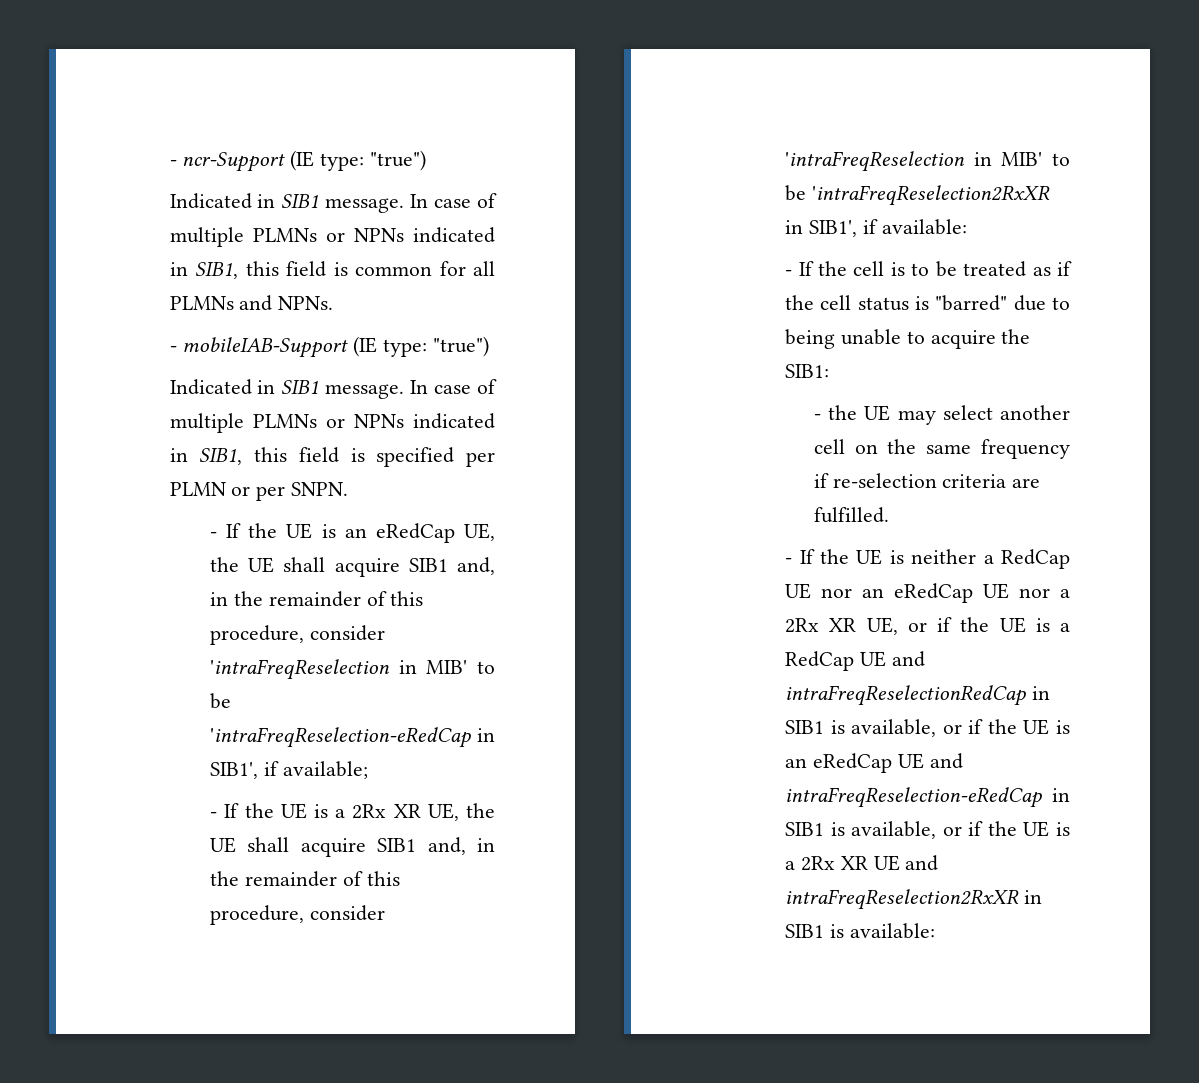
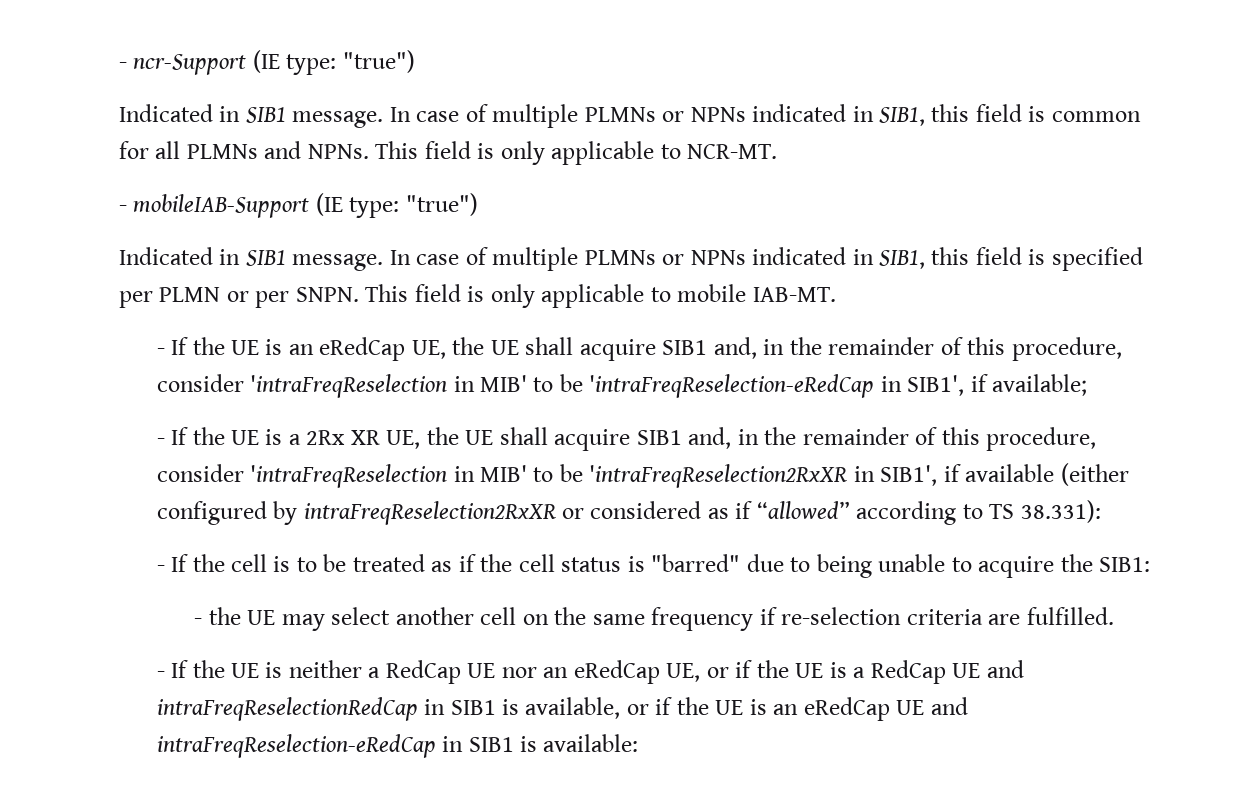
(334, 303) none -> [375,141,778,165] This field is only applicable to NCR-MT.
(348, 489) none -> [365,284,836,308] This field is only applicable to mobile IAB-MT.
[881,219,967,235] available: -> [965,463,1129,486] [156,500,1101,525] available (either configured by intraFreqReselection2RxXR or considered as if “allowed” according to TS 38.331):
[983,583,1070,599] [785,618,857,633] UE nor a 2Rx XR -> (660, 672) none
[851,821,1070,839] [785,855,939,871] [785,889,1042,910] [785,924,844,938] available, or if the UE is a 2Rx XR UE and intraFreqReselection2RxXR in SIB1 is -> (537, 744) none

